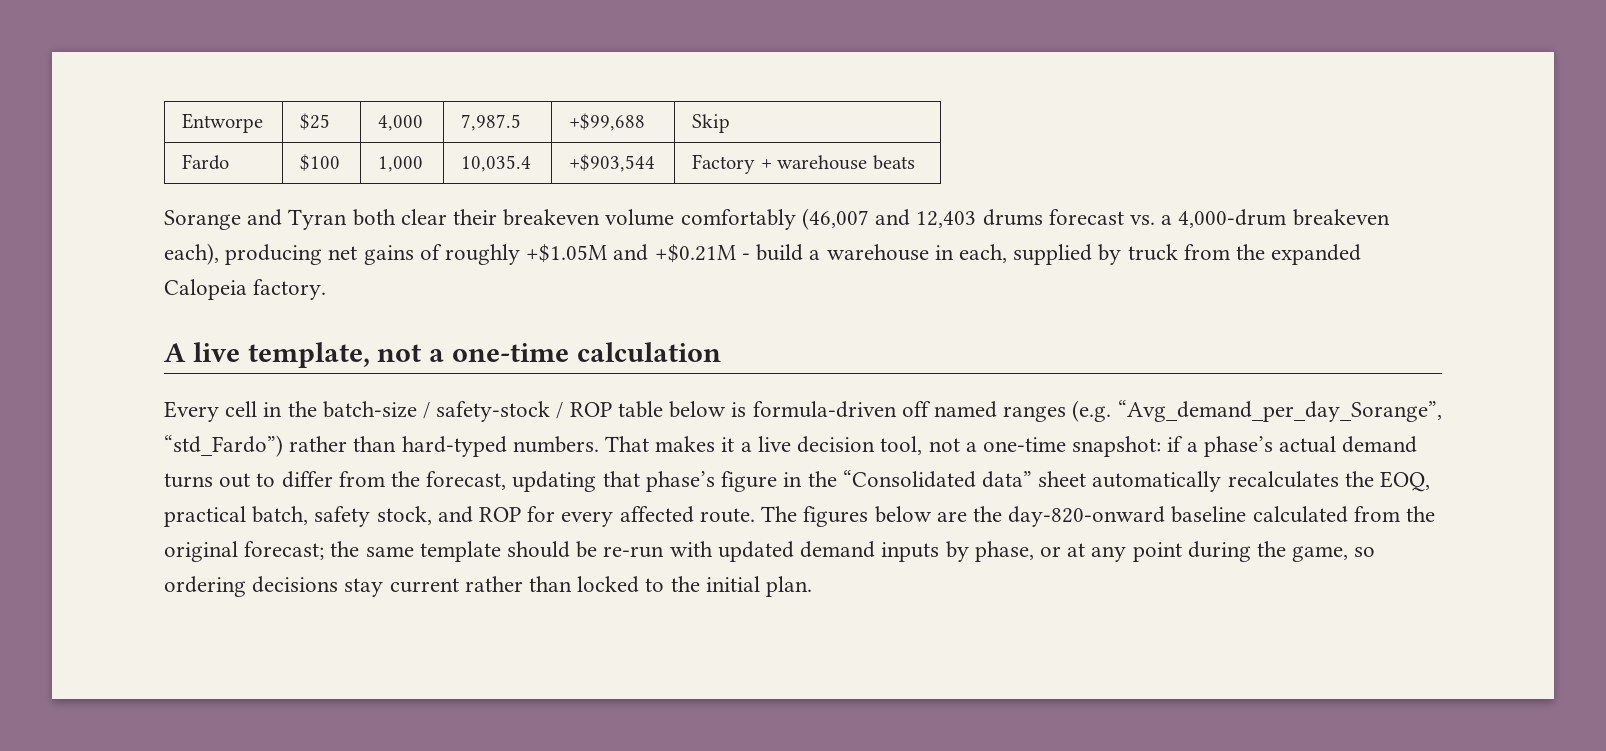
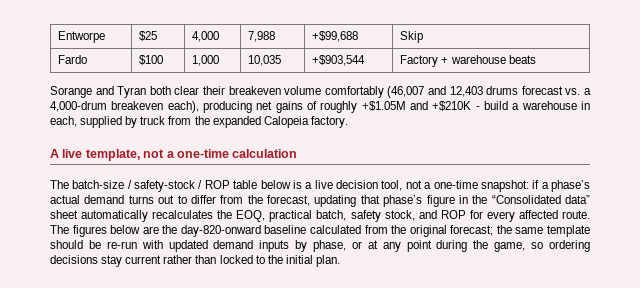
[461,114,522,131] 7,987.5 -> [248,31,276,42] 7,988
[461,155,532,172] 10,035.4 -> [248,55,282,66] 10,035
[654,244,736,263] +$0.21M -> [432,101,472,111] +$210K
[164,401,317,422] Every cell in the -> [50,180,69,189] The
[752,400,1442,422] [164,435,735,457] formula-driven off named ranges (e.g. “Avg_demand_per_day_Sorange”, “std_Fardo”) rather than hard-typed numbers. That makes it -> (302, 184) none

